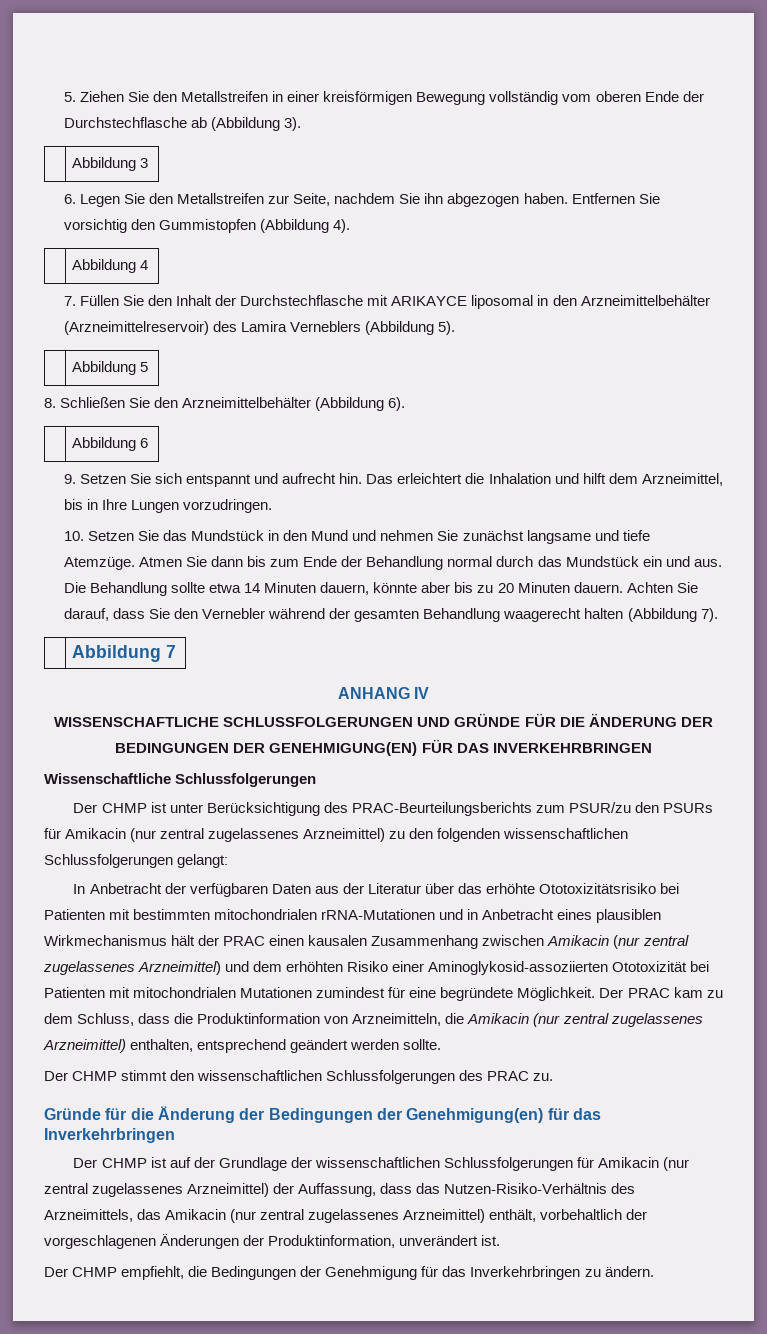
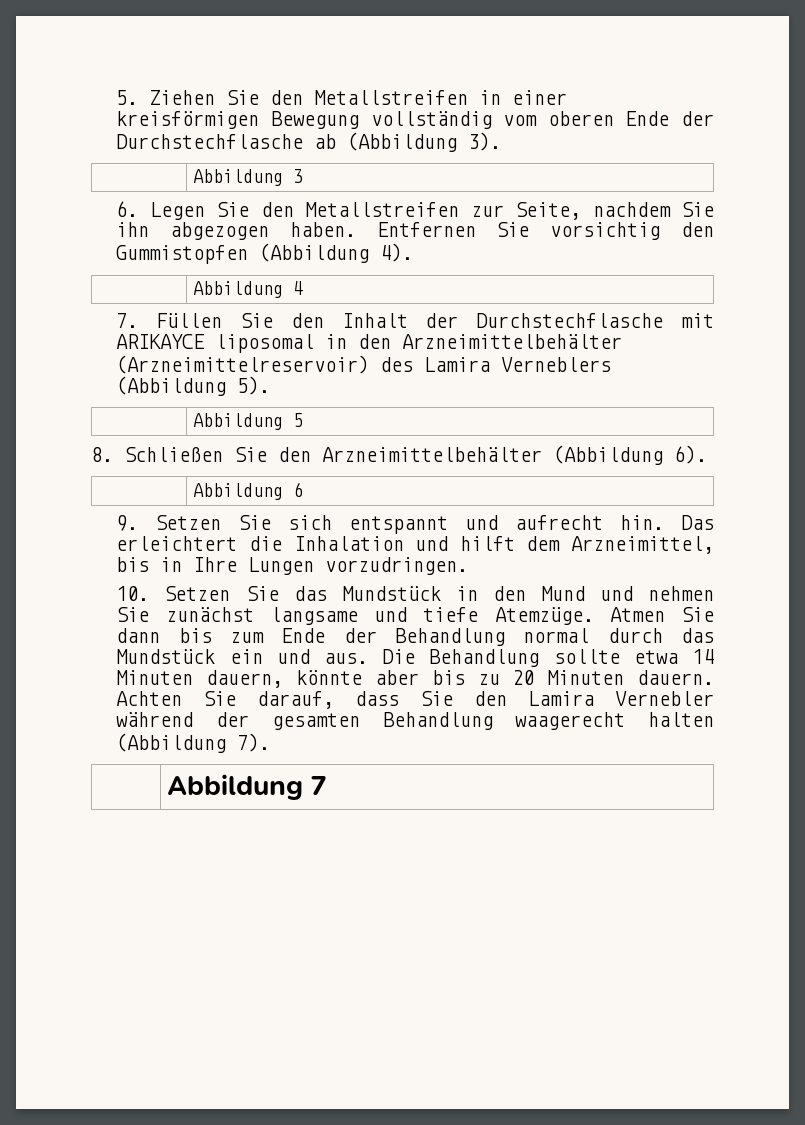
(199, 613) none -> [528,691,595,706] Lamira
[337,687,430,699] [54,713,713,727] [115,739,652,756] [44,773,317,787] [73,802,713,816] [44,828,629,842] [44,854,229,868] [73,883,680,897] [44,909,662,923] [44,935,689,949] [43,961,710,975] [44,987,723,1001] [44,1013,703,1027] [43,1039,442,1053] [44,1070,554,1084] [44,1106,601,1123] [44,1128,175,1143] [73,1157,690,1171] [44,1183,636,1197] [44,1209,648,1223] [44,1234,501,1249] [44,1266,654,1280] // ANHANG IV // WISSENSCHAFTLICHE SCHLUSSFOLGERUNGEN UND GRÜNDE FÜR DIE ÄNDERUNG DER BEDINGUNGEN DER GENEHMIGUNG(EN) FÜR DAS INVERKEHRBRINGEN // Wissenschaftliche Schlussfolgerungen // Der CHMP ist unter Berücksichtigung des PRAC-Beurteilungsberichts zum PSUR/zu den PSURs für Amikacin (nur zentral zugelassenes Arzneimittel) zu den folgenden wissenschaftlichen Schlussfolgerungen gelangt: // In Anbetracht der verfügbaren Daten aus der Literatur über das erhöhte Ototoxizitätsrisiko bei Patienten mit bestimmten mitochondrialen rRNA-Mutationen und in Anbetracht eines plausiblen Wirkmechanismus hält der PRAC einen kausalen Zusammenhang zwischen Amikacin (nur zentral zugelassenes Arzneimittel) und dem erhöhten Risiko einer Aminoglykosid-assoziierten Ototoxizität bei Patienten mit mitochondrialen Mutationen zumindest für eine begründete Möglichkeit. Der PRAC kam zu dem Schluss, dass die Produktinformation von Arzneimitteln, die Amikacin (nur zentral zugelassenes Arzneimittel) enthalten, entsprechend geändert werden sollte. // Der CHMP stimmt den wissenschaftlichen Schlussfolgerungen des PRAC zu. // Gründe für die Änderung der Bedingungen der Genehmigung(en) für das Inverkehrbringen // Der CHMP ist auf der Grundlage der wissenschaftlichen Schlussfolgerungen für Amikacin (nur zentral zugelassenes Arzneimittel) der Auffassung, dass das Nutzen-Risiko-Verhältnis des Arzneimittels, das Amikacin (nur zentral zugelassenes Arzneimittel) enthält, vorbehaltlich der vorgeschlagenen Änderungen der Produktinformation, unverändert ist. // Der CHMP empfiehlt, die Bedingungen der Genehmigung für das Inverkehrbringen zu ändern. -> (326, 785) none

